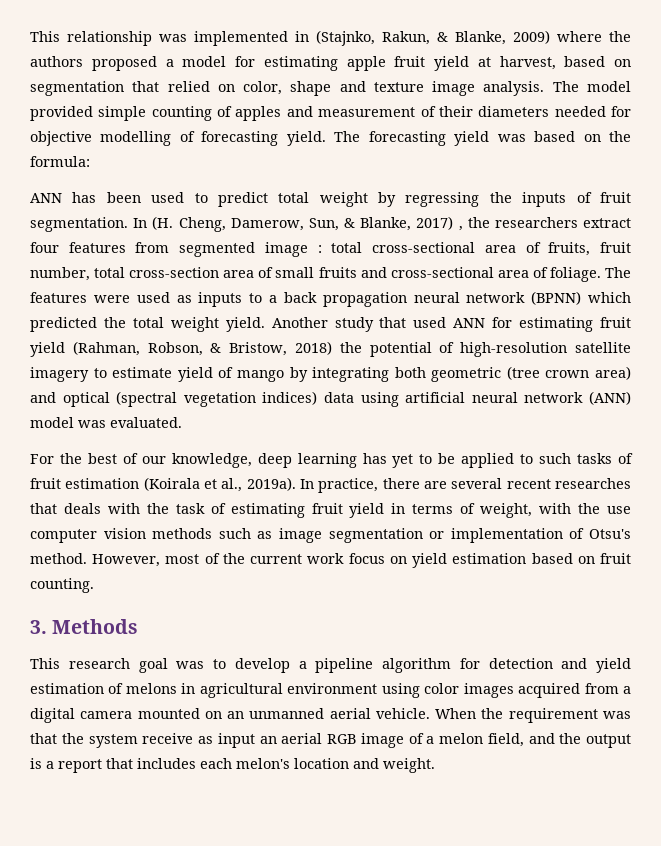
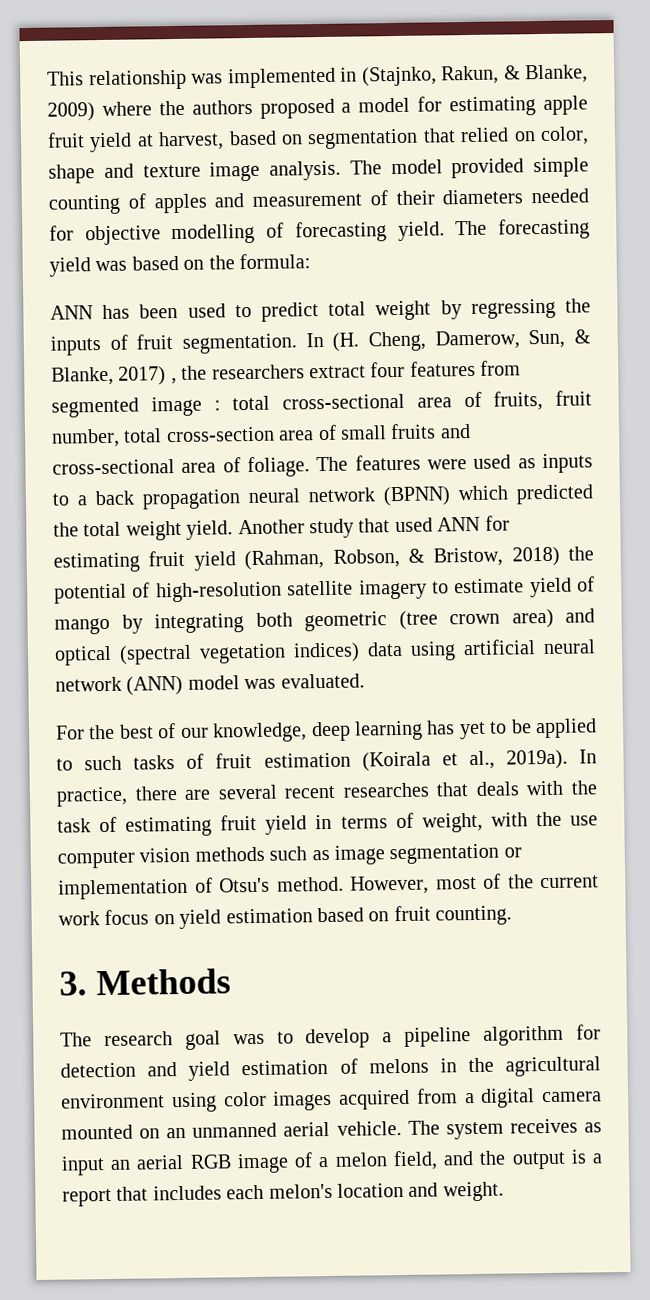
[30,658,60,669] This -> [60,1032,92,1047] The
(196, 688) none -> [467,1057,494,1073] the
[435,708,631,723] [30,733,194,748] When the requirement was that the system receive -> [407,1118,578,1140] The system receives

